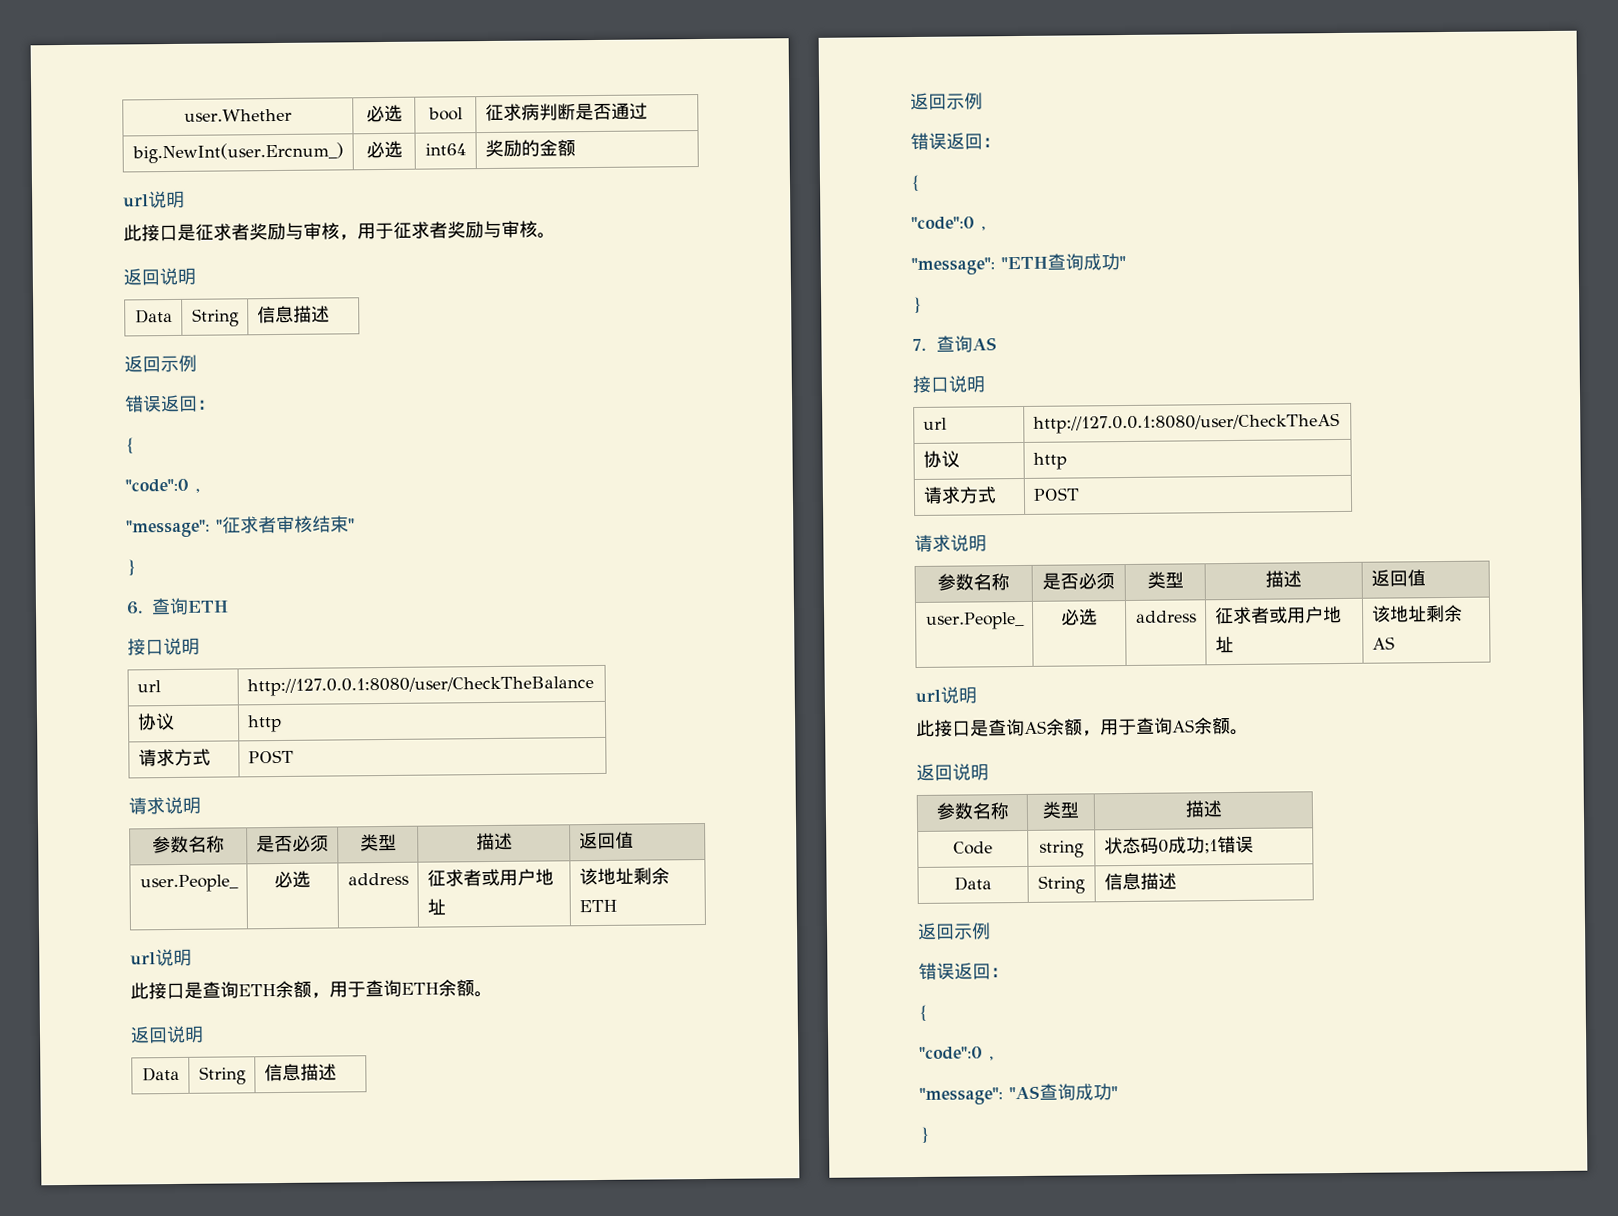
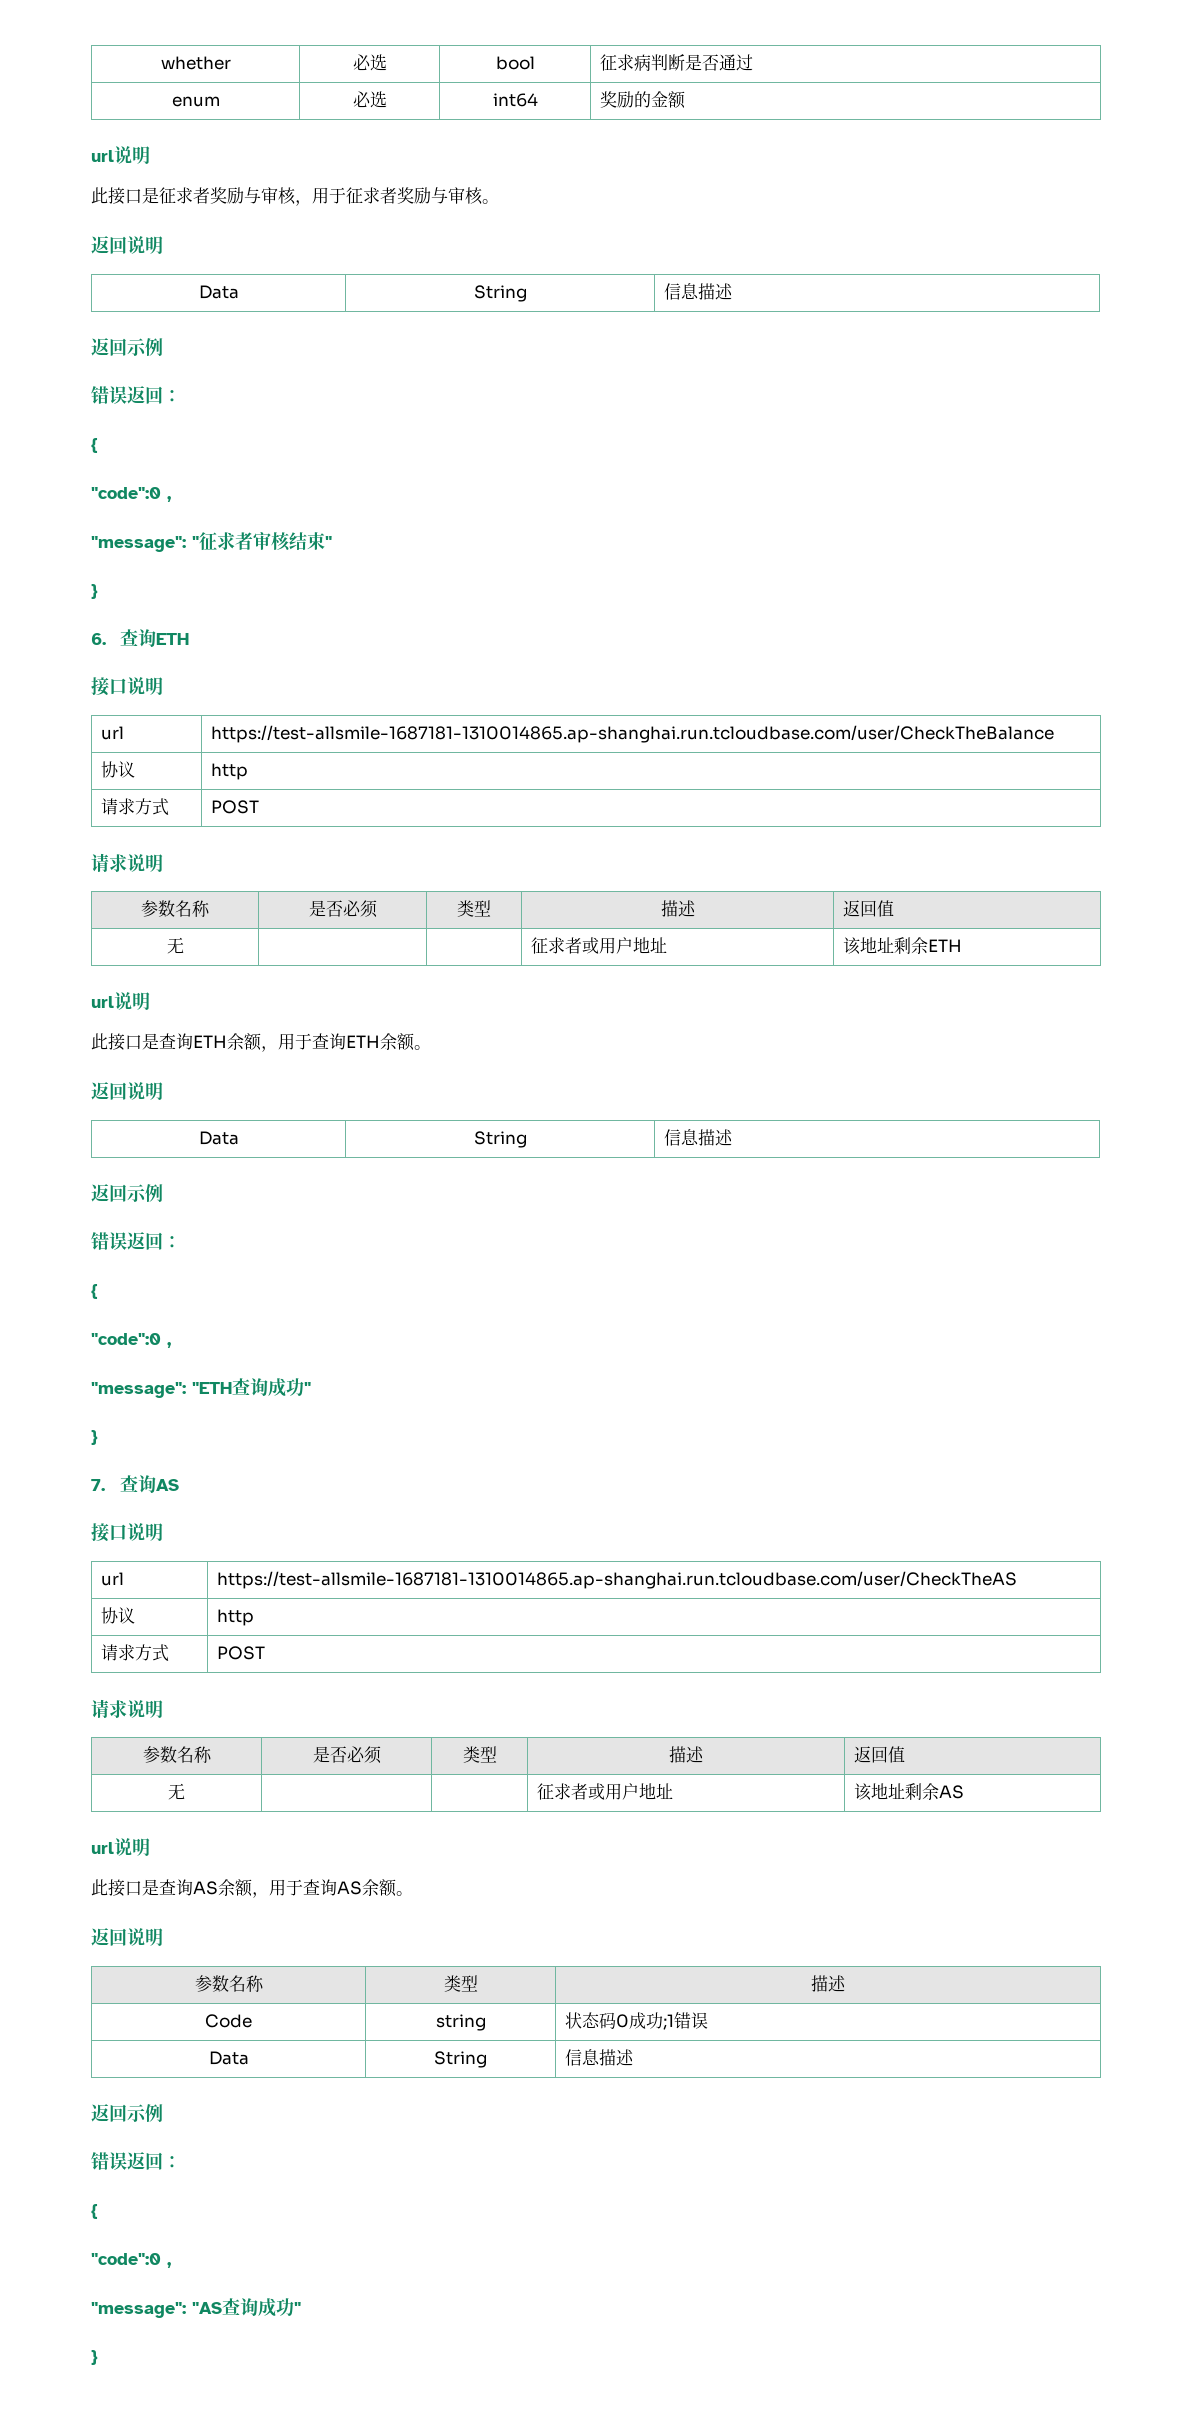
[184,108,293,122] user.Whether -> [160,56,231,70] whether
[131,142,344,164] big.NewInt(user.Ercnum_) -> [171,96,220,107] enum
[246,676,594,697] http://127.0.0.1:8080/user/CheckTheBalance -> [210,725,1054,743] https://test-allsmile-1687181-1310014865.ap-shanghai.run.tcloudbase.com/user/CheckTheBalance
[139,874,239,893] [274,870,311,889] [347,872,409,886] user.People_ | 必选 | address -> [166,937,184,954] 无 | |
[1032,412,1340,434] http://127.0.0.1:8080/user/CheckTheAS -> [216,1571,1017,1589] https://test-allsmile-1687181-1310014865.ap-shanghai.run.tcloudbase.com/user/CheckTheAS
[925,611,1025,630] [1061,608,1098,626] [1135,610,1197,623] user.People_ | 必选 | address -> [168,1783,185,1800] 无 | |

